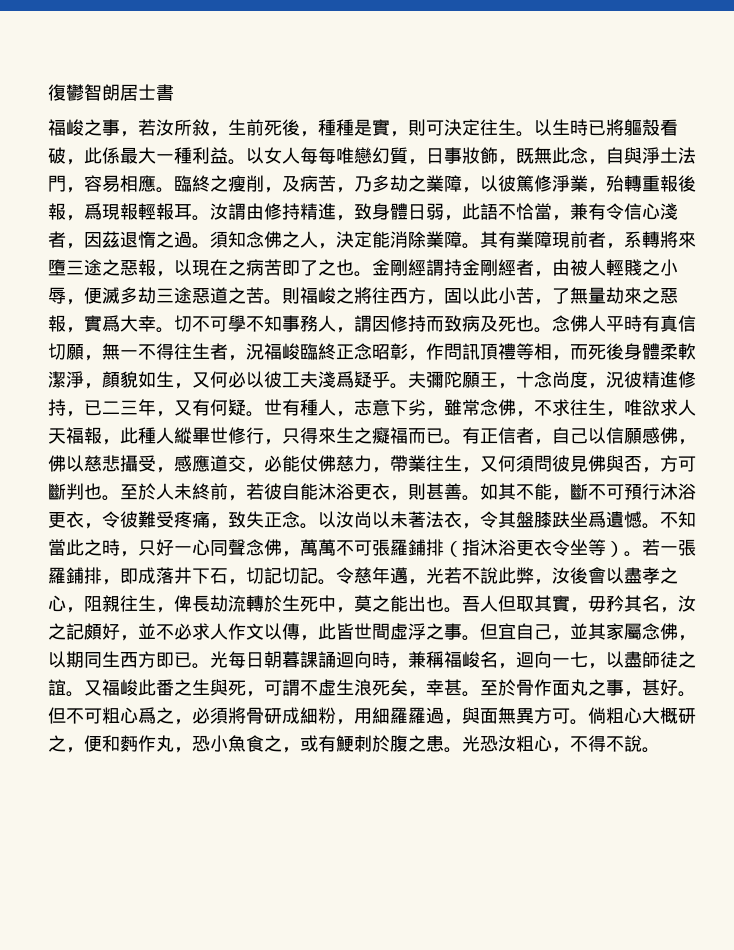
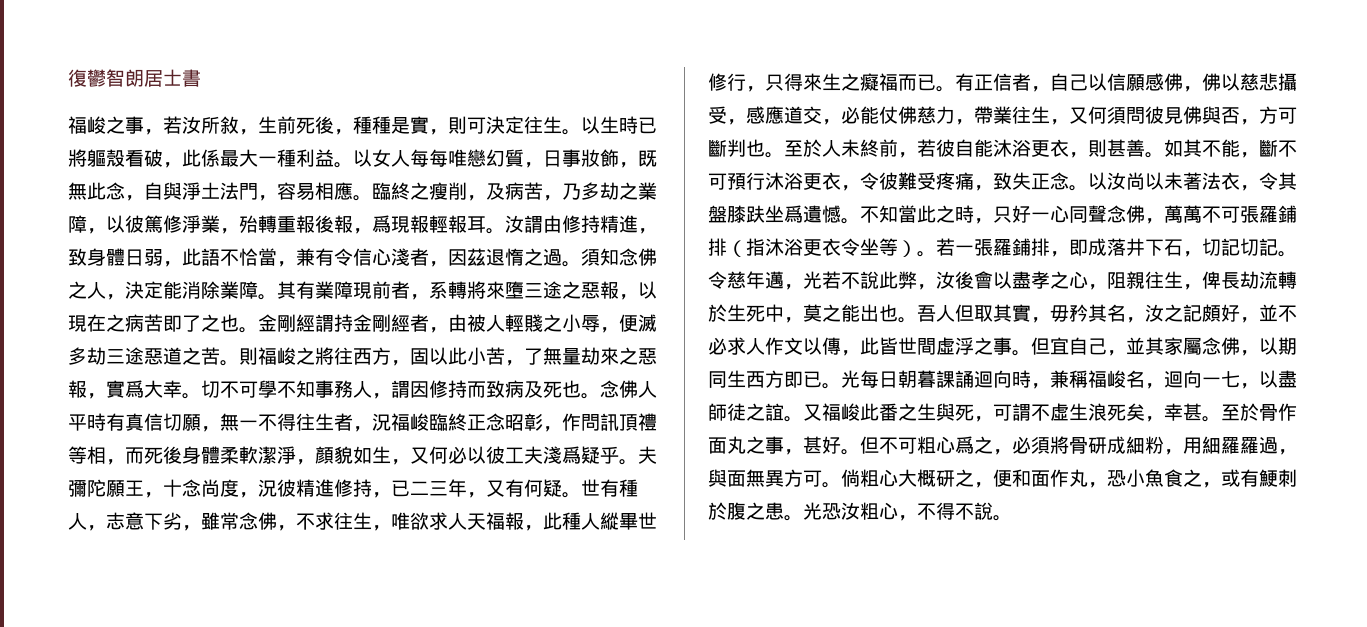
[120,735,138,752] 麪 -> [1031,470,1050,487] 面

